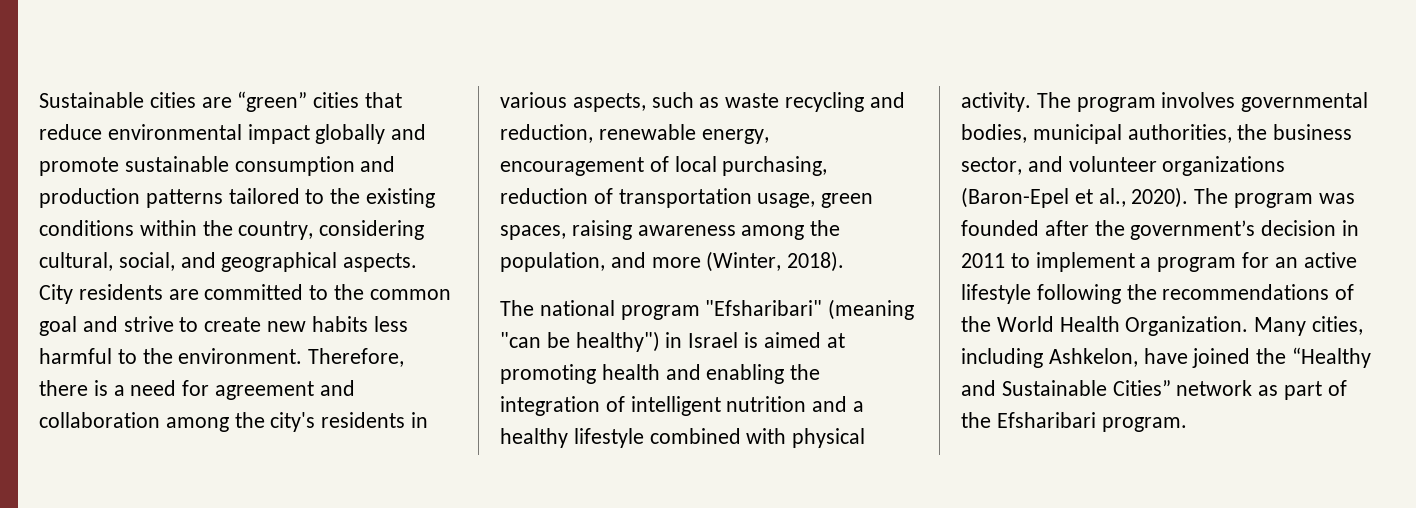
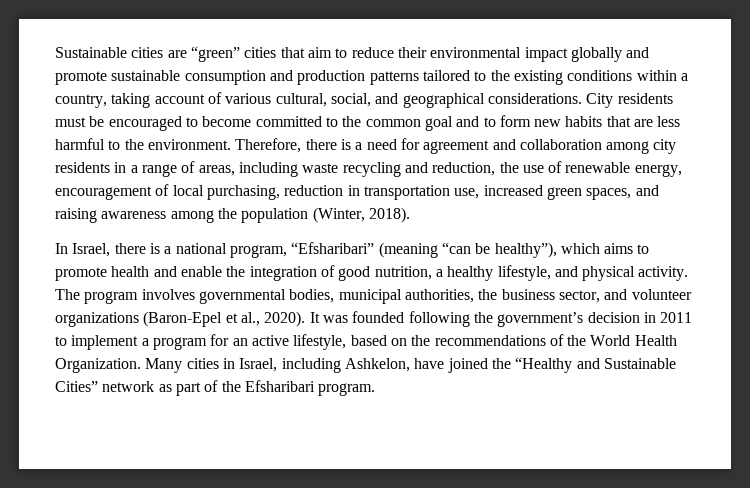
[39,124,102,140] reduce -> [307,47,427,58] aim to reduce their
[202,220,425,240] the country, considering -> [680,73,688,81] [55,92,272,108] a country, taking account of various
[343,253,418,272] aspects. -> [487,93,582,104] considerations.
[168,289,199,300] are -> [55,116,252,131] must be encouraged to become
[123,316,368,332] strive to create new habits -> [483,115,654,127] to form new habits that are
[234,412,429,432] [500,92,720,112] the city's residents in various aspects, such as -> [653,139,677,154] [55,161,298,177] city residents in a range of areas, including
(593, 133) none -> [499,161,563,173] the use of
[593,188,816,208] of transportation usage, -> [347,185,543,200] in transportation use, increased
(566, 232) none -> [635,185,659,196] and
[500,252,701,272] population, and more -> [241,208,309,223] population
[500,299,915,320] [500,331,845,352] [500,364,596,384] The national program "Efsharibari" (meaning "can be healthy") in Israel is aimed at promoting -> [55,242,650,258] [55,267,107,281] In Israel, there is a national program, “Efsharibari” (meaning “can be healthy”), which aims to promote
[706,364,785,384] enabling -> [180,266,222,277] enable
[630,396,865,416] [500,428,787,448] intelligent nutrition and a healthy lifestyle combined with -> [338,265,578,281] good nutrition, a healthy lifestyle, and
[1194,188,1314,208] The program -> [309,312,320,323] It
[1044,220,1089,236] after -> [408,311,470,327] following
[961,284,1121,304] lifestyle following -> [293,334,407,350] lifestyle, based on
[1312,316,1364,335] cities, -> [186,358,278,372] cities in Israel,

